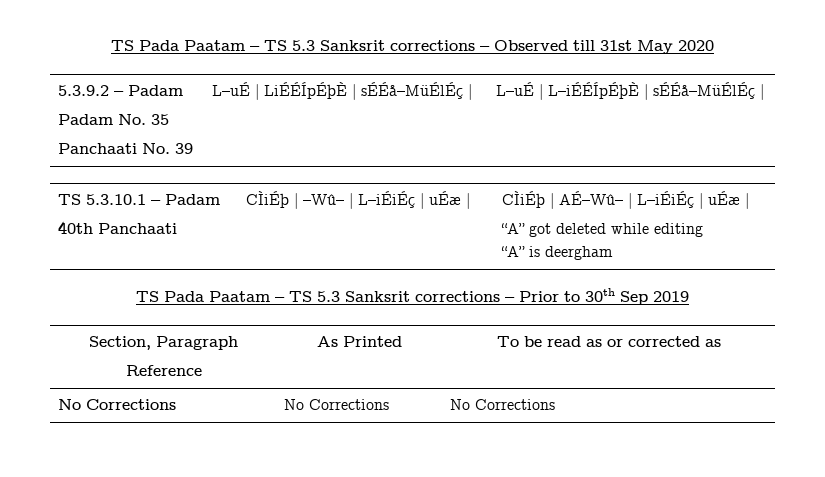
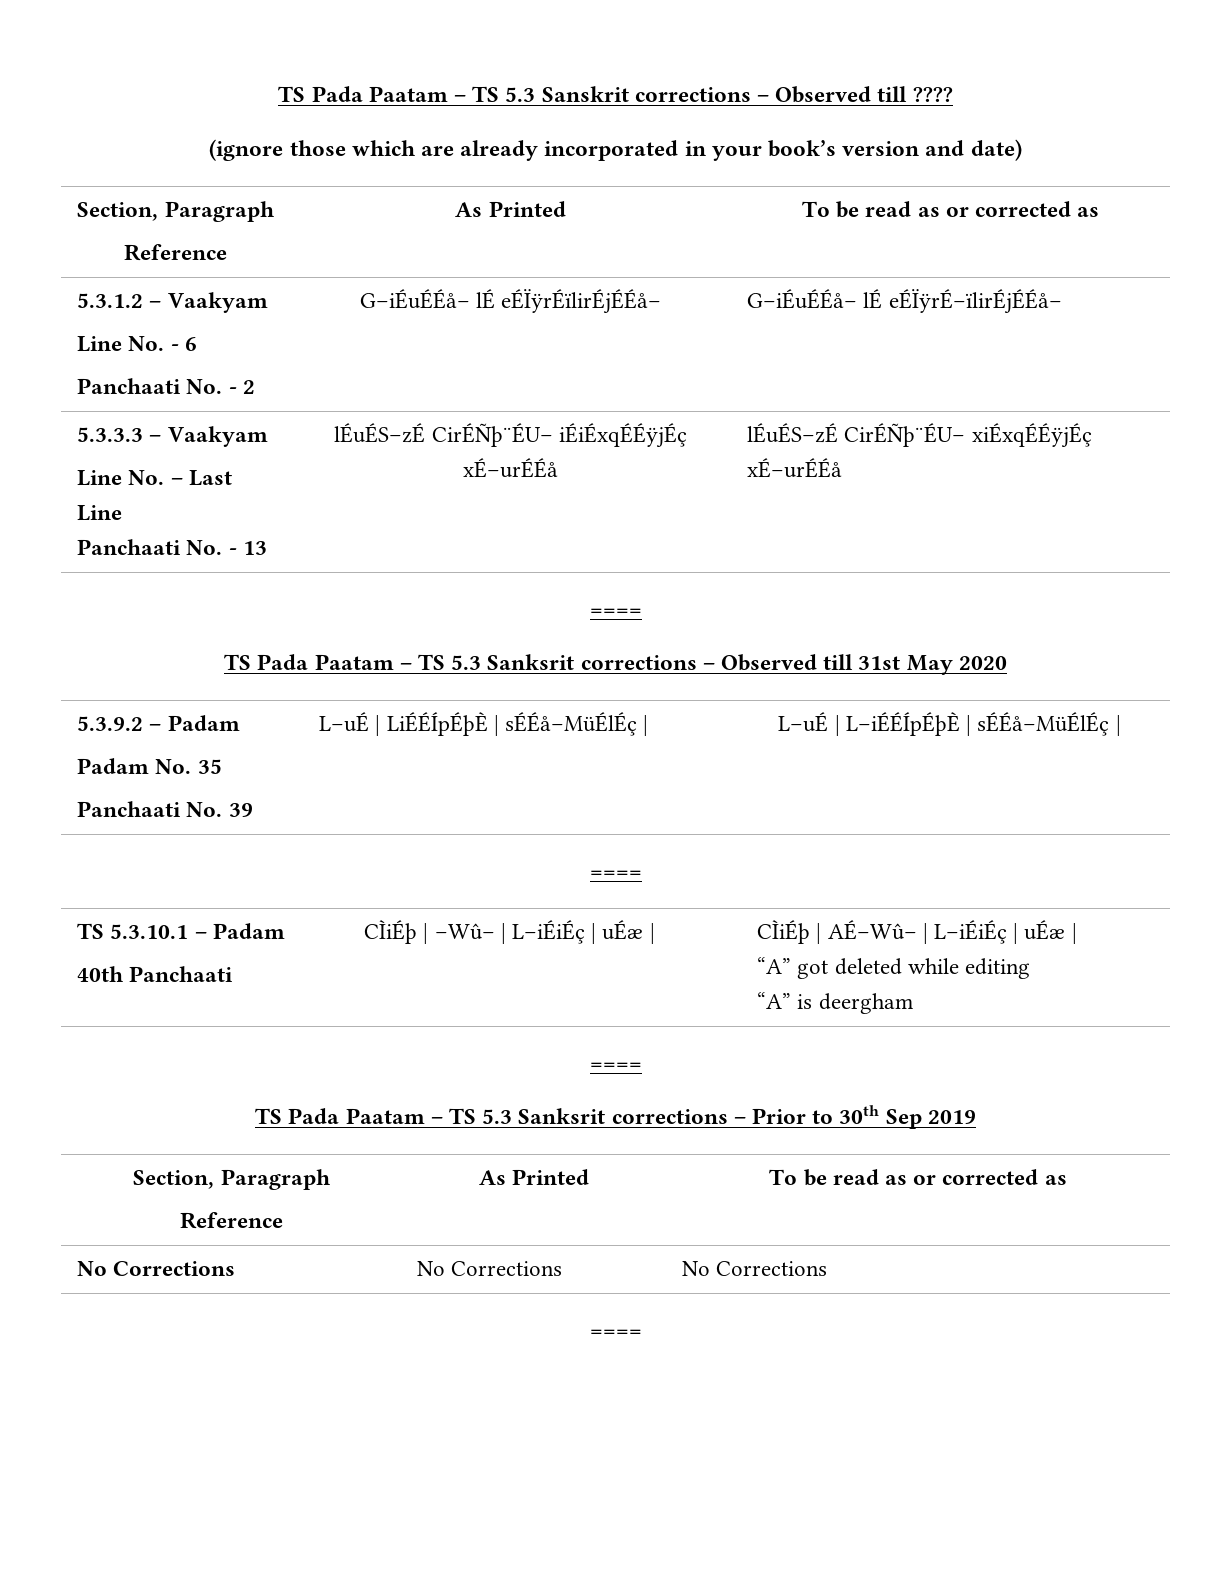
[111,40,315,51] TS Pada Paatam – TS 5.3 -> [278,86,953,103] [209,139,1022,161] [77,201,275,222] [124,244,227,261] [455,201,566,217] [801,201,1100,218] [77,292,268,313] [77,336,197,352] [77,378,255,394] [359,289,662,314] [747,289,1062,314] [77,426,268,447] [77,470,232,486] [77,505,123,521] [77,539,267,555] [334,423,687,448] [463,458,558,478] [747,423,1092,448] [747,458,843,478] [589,608,642,616] [224,654,482,670] TS Pada Paatam – TS 5.3 Sanskrit corrections – Observed till ???? // (ignore those which are already incorporated in your book’s version and date) // Section, Paragraph // Reference | As Printed | To be read as or corrected as // 5.3.1.2 – Vaakyam // Line No. - 6 // Panchaati No. - 2 | G–iÉuÉÉå– lÉ eÉÏÿrÉïlirÉjÉÉå– | G–iÉuÉÉå– lÉ eÉÏÿrÉ–ïlirÉjÉÉå– // 5.3.3.3 – Vaakyam // Line No. – Last Line // Panchaati No. - 13 | lÉuÉS–zÉ CirÉÑþ¨ÉU– iÉiÉxqÉÉÿjÉç xÉ–urÉÉå | lÉuÉS–zÉ CirÉÑþ¨ÉU– xiÉxqÉÉÿjÉç xÉ–urÉÉå // ==== // TS Pada Paatam – TS 5.3
(764, 92) none -> [589,870,642,878] // ====
(614, 253) none -> [589,1062,642,1070] // ====
(556, 404) none -> [589,1329,642,1337] // ====

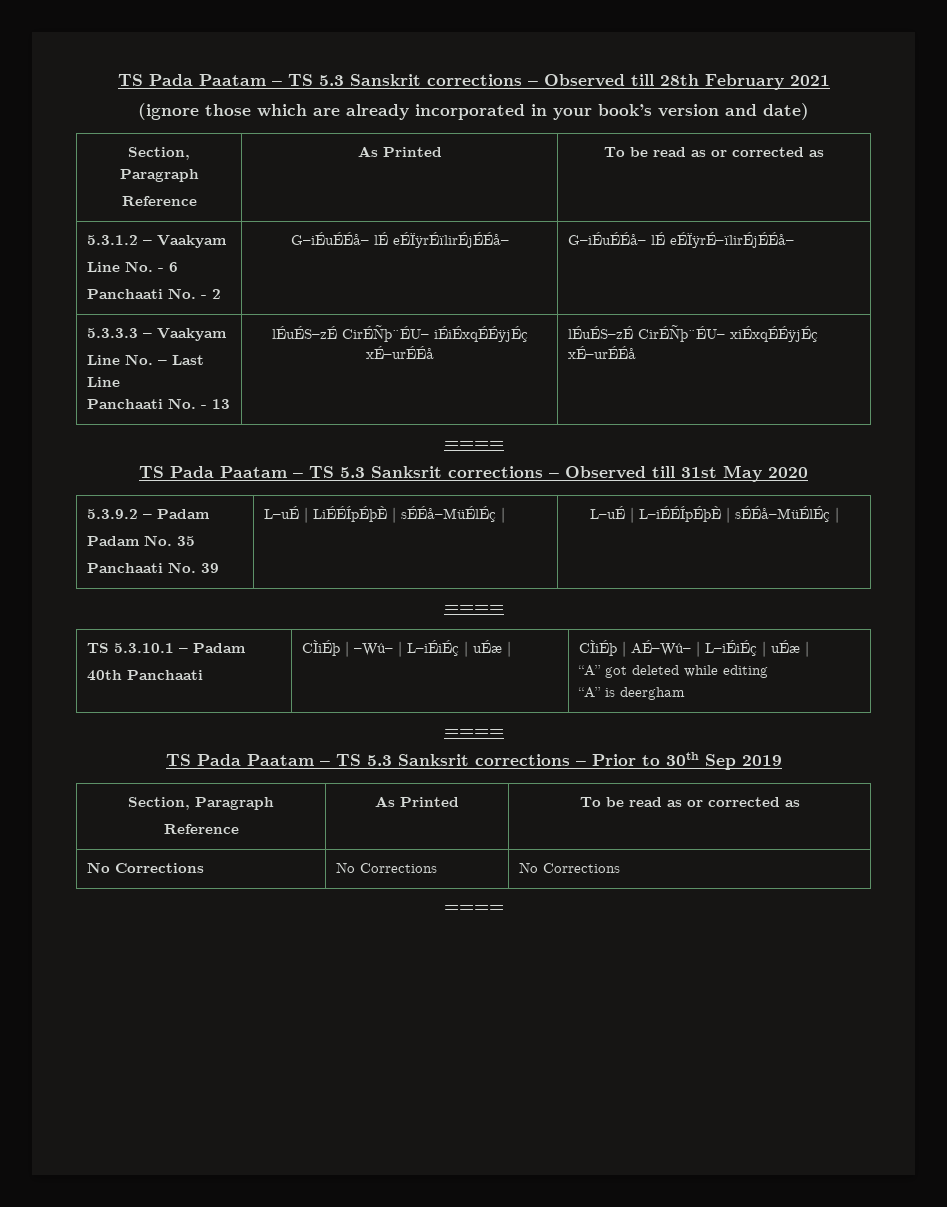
[912,87,953,102] ???? -> [659,74,830,90] 28th February 2021

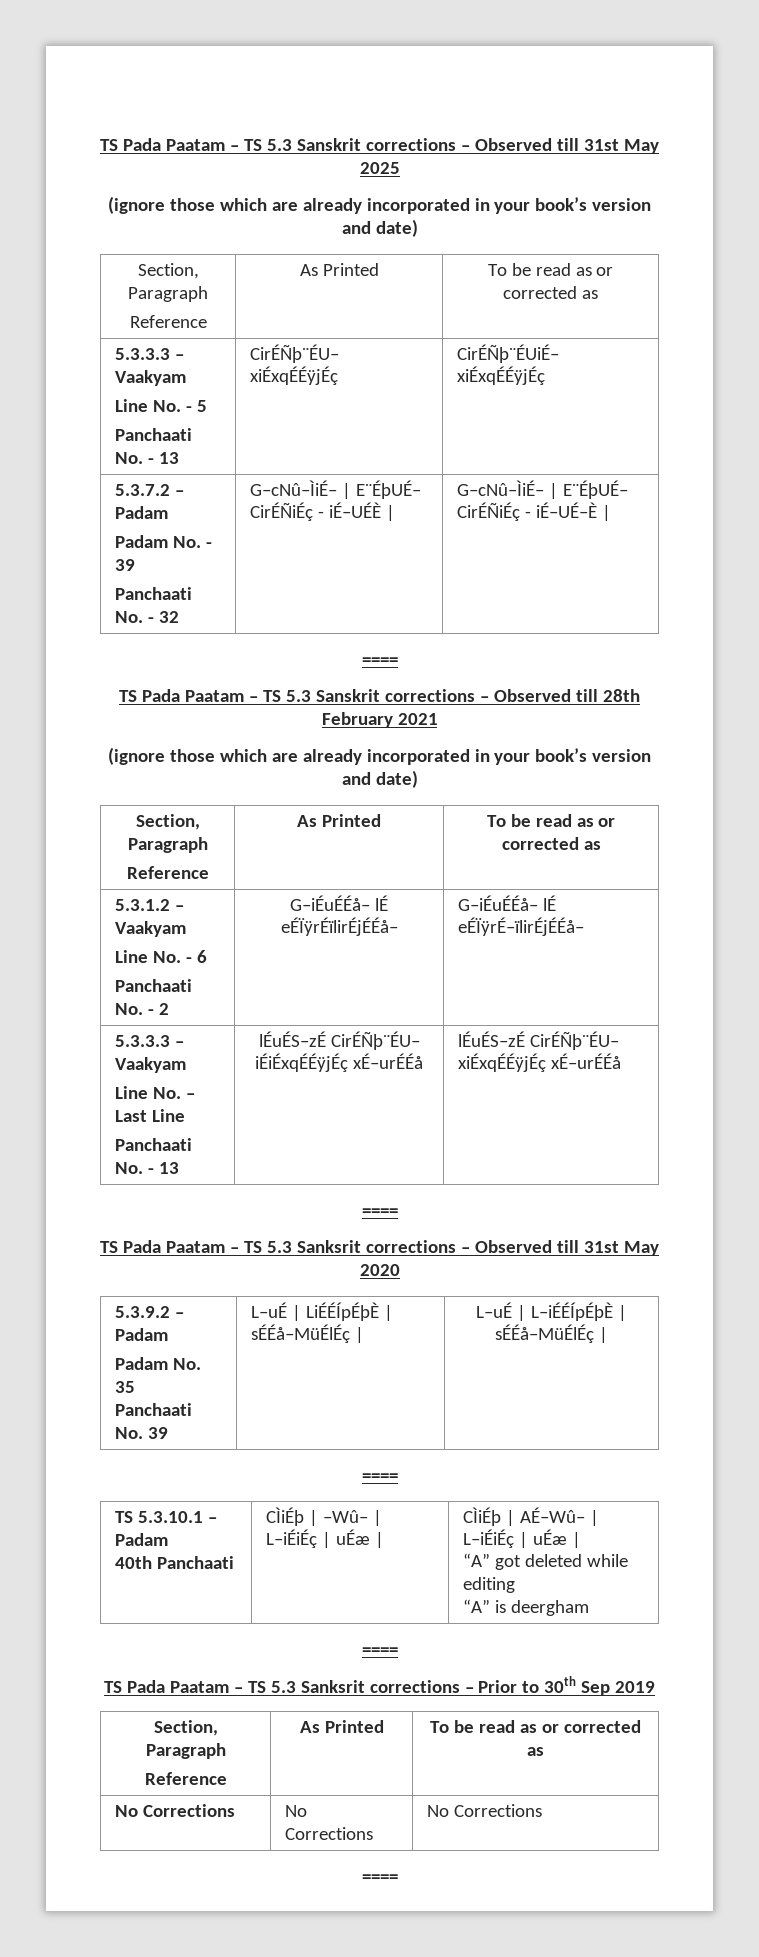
(654, 80) none -> [583,139,659,154] [359,162,400,174] [107,196,652,214] [341,219,418,237] [137,263,199,279] [128,286,208,302] [129,315,207,328] [299,263,379,276] [487,263,614,276] [503,286,598,299] [114,348,184,360] [114,370,186,386] [114,399,207,412] [114,428,192,441] [114,452,179,464] [249,344,339,363] [249,366,338,385] [456,344,559,363] [456,366,545,385] [114,484,184,496] [114,506,168,519] [114,535,212,548] [114,559,135,571] [114,587,192,600] [114,611,179,623] [249,480,421,499] [249,502,395,521] [456,480,628,499] [456,502,611,521] [361,657,398,665] [119,689,598,702] 31st May 2025 // (ignore those which are already incorporated in your book’s version and date) // Section, Paragraph // Reference | As Printed | To be read as or corrected as // 5.3.3.3 – Vaakyam // Line No. - 5 // Panchaati No. - 13 | CirÉÑþ¨ÉU– xiÉxqÉÉÿjÉç | CirÉÑþ¨ÉUiÉ– xiÉxqÉÉÿjÉç // 5.3.7.2 – Padam // Padam No. - 39 // Panchaati No. - 32 | G–cNû–ÌiÉ– | E¨ÉþUÉ– CirÉÑiÉç - iÉ–UÉÈ | | G–cNû–ÌiÉ– | E¨ÉþUÉ– CirÉÑiÉç - iÉ–UÉ–È | // ==== // TS Pada Paatam – TS 5.3 Sanskrit corrections – Observed till

